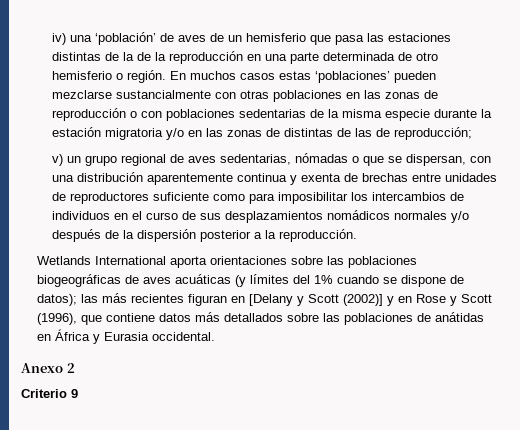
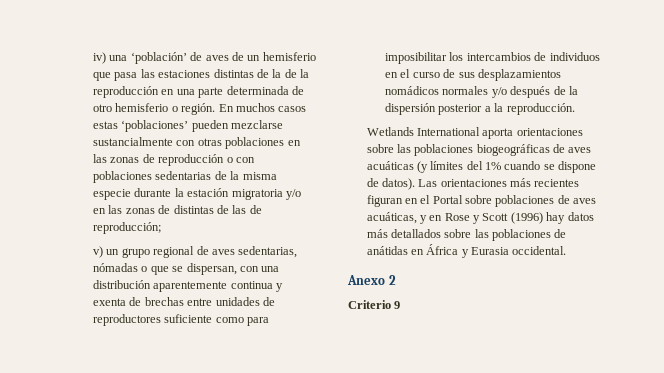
[36,294,98,306] datos); las -> [381,178,507,190] datos). Las orientaciones
[248,294,383,306] [Delany y Scott (2002)] -> [420,195,597,207] [366,212,417,224] el Portal sobre poblaciones de aves acuáticas,
[36,313,155,325] (1996), que contiene -> [510,212,566,224] (1996) hay

